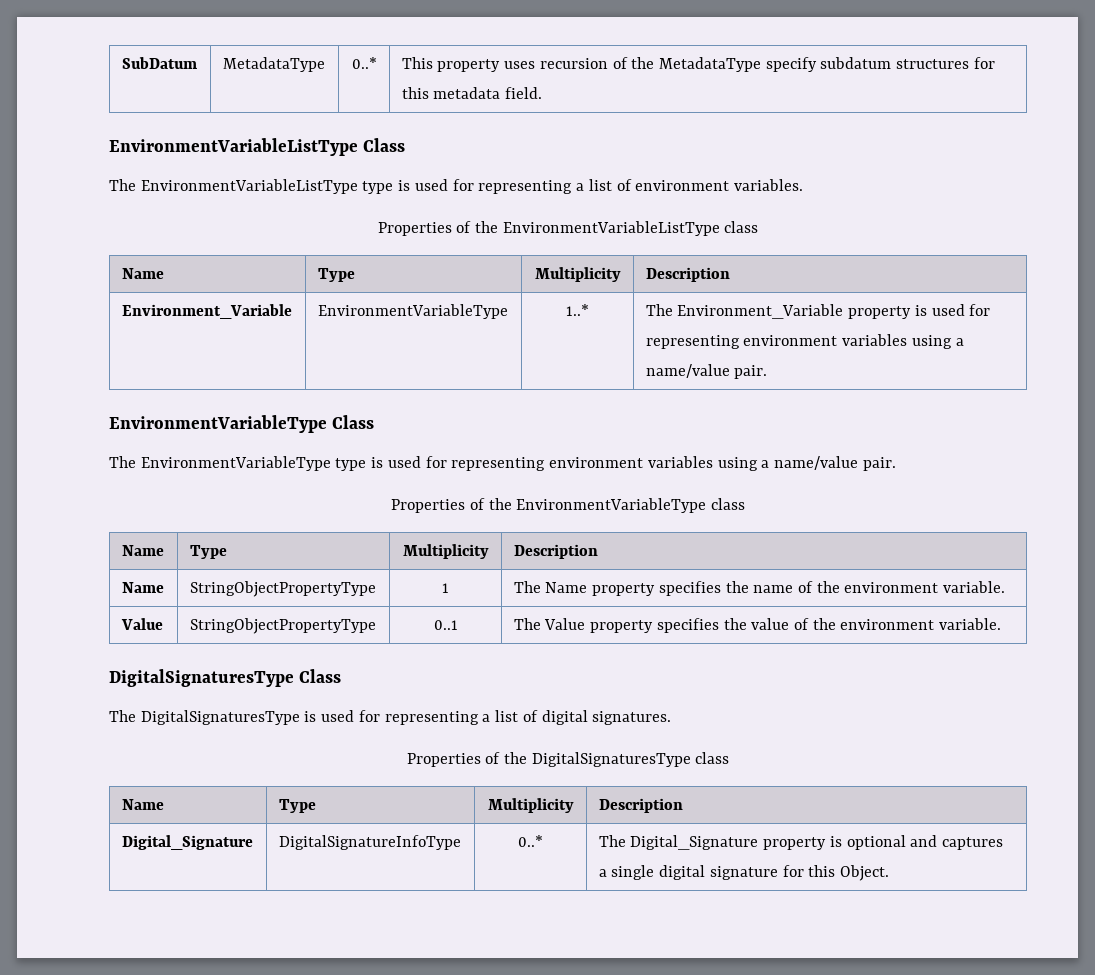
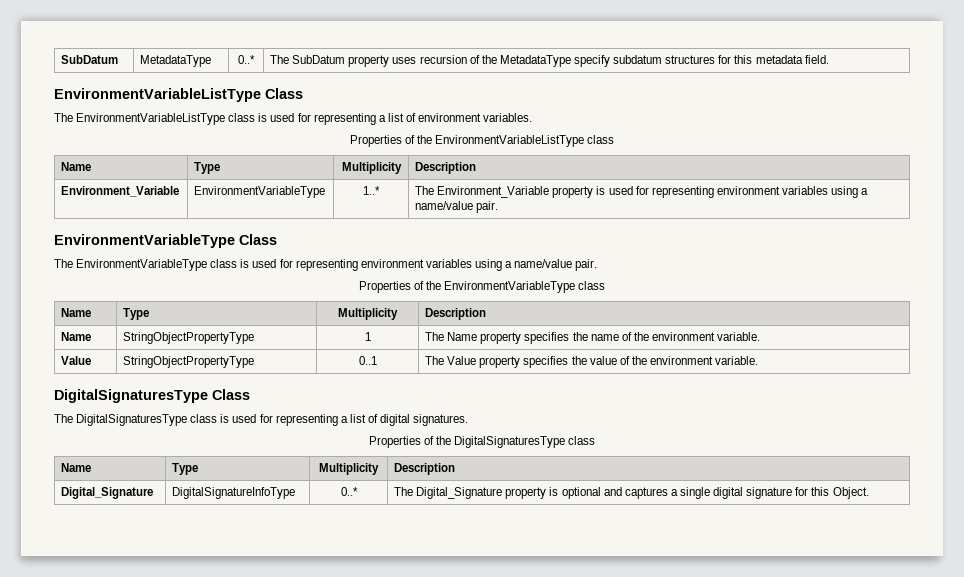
[401,57,433,69] This -> [270,55,346,64] The SubDatum
[362,181,394,194] type -> [228,113,256,122] class
[335,458,367,471] type -> [210,259,238,268] class
(300, 717) none -> [190,414,218,423] class

